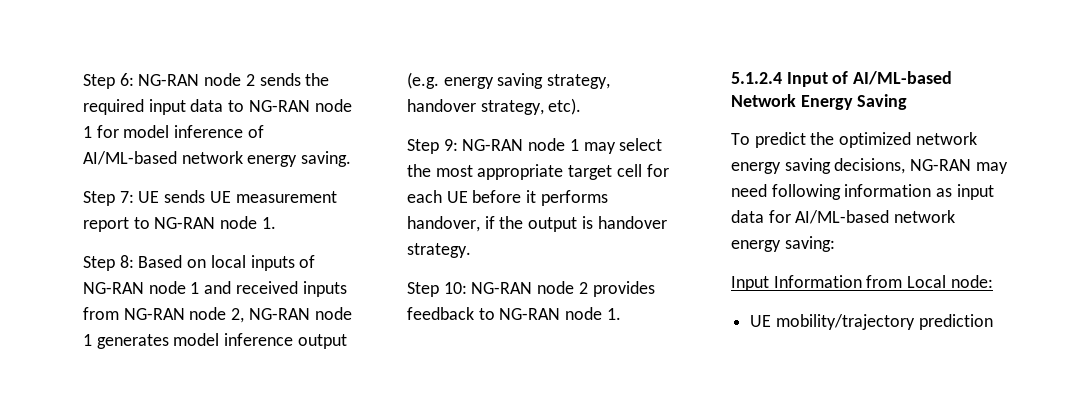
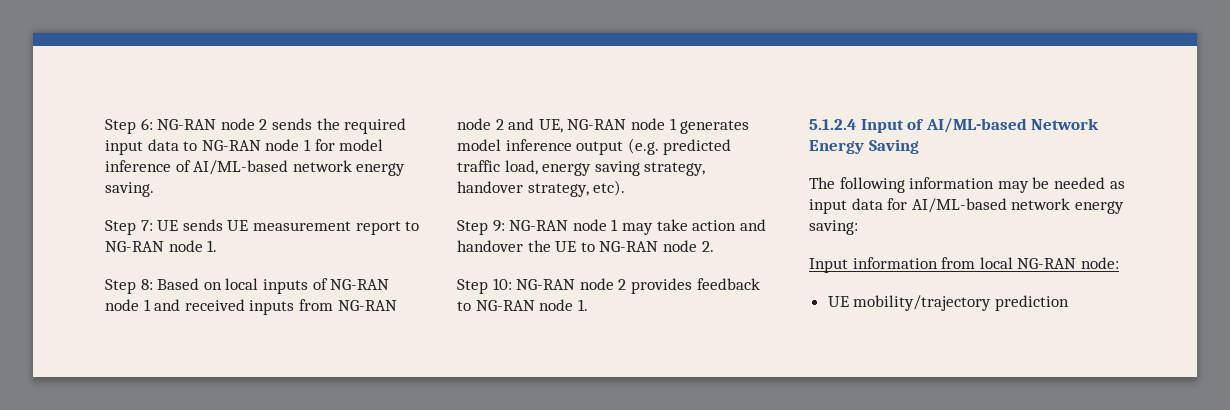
[231,308,245,323] 2, -> [495,118,563,133] 2 and UE,
(439, 80) none -> [663,139,732,155] [457,160,538,175] predicted traffic load,
[619,138,663,151] [407,164,669,180] [407,190,608,206] [407,216,667,232] [407,243,471,258] select the most appropriate target cell for each UE before it performs handover, if the output is handover strategy. -> [656,219,766,231] [457,240,714,252] take action and handover the UE to NG-RAN node 2.
[731,132,977,148] [731,158,1008,174] [731,184,932,200] To predict the optimized network energy saving decisions, NG-RAN may need following information -> [809,177,1105,193] The following information may be needed
[773,275,947,288] Information from Local -> [852,257,1077,269] information from local NG-RAN

